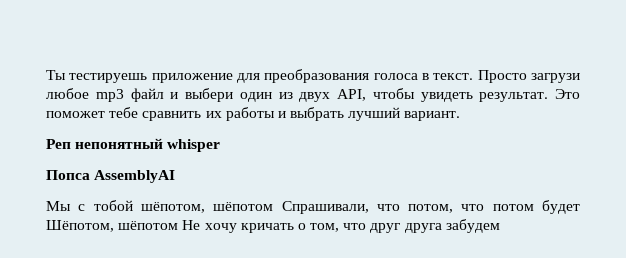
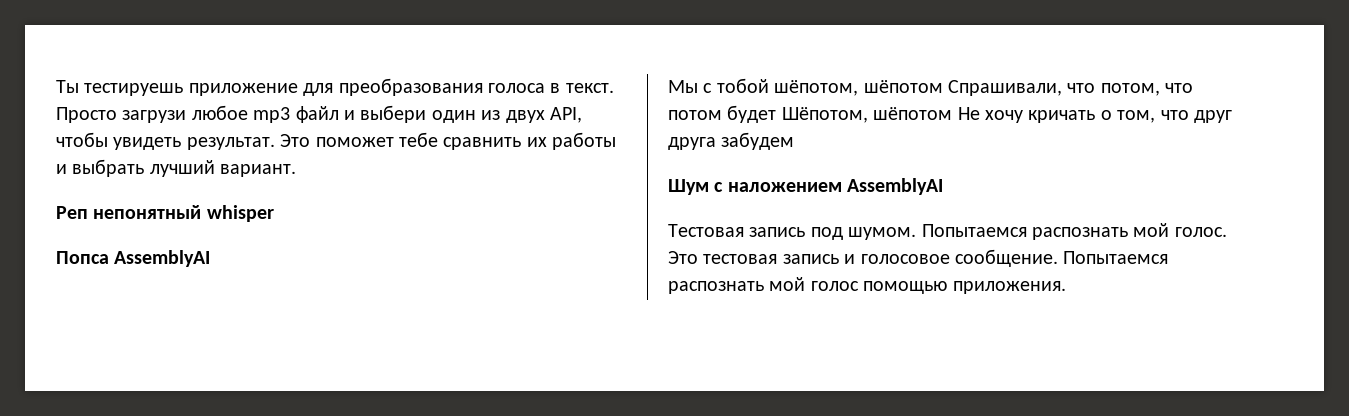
(500, 226) none -> [668,178,944,195] [668,223,1227,240] [668,249,1169,267] [668,277,1066,294] // Шум с наложением AssemblyAI // Тестовая запись под шумом. Попытаемся распознать мой голос. Это тестовая запись и голосовое сообщение. Попытаемся распознать мой голос помощью приложения.

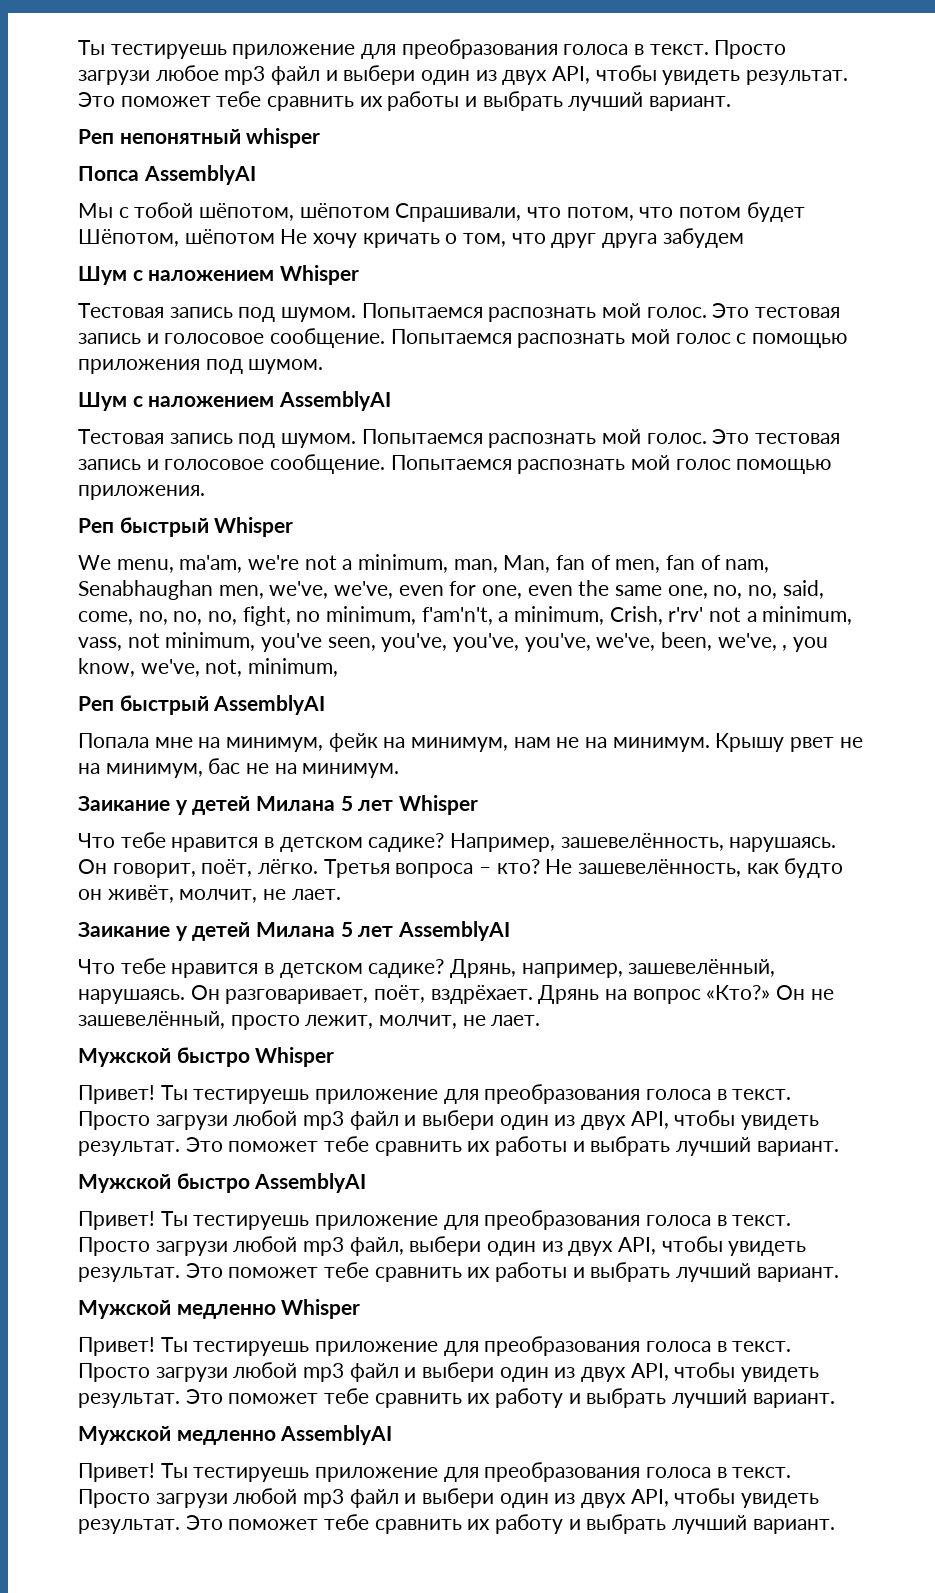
(795, 141) none -> [78,265,360,285] [78,303,841,322] [78,328,848,348] [78,359,324,374] // Шум с наложением Whisper // Тестовая запись под шумом. Попытаемся распознать мой голос. Это тестовая запись и голосовое сообщение. Попытаемся распознать мой голос с помощью приложения под шумом.
(1066, 287) none -> [78,517,294,537] [78,554,770,573] [78,580,824,600] [78,606,853,626] [78,632,829,652] [78,658,339,677] [78,695,326,715] [78,733,863,752] [78,758,400,778] [78,795,479,815] [78,832,837,852] [78,858,844,878] [78,885,341,903] [78,921,511,941] [78,958,776,978] [78,985,834,1004] [78,1011,541,1030] [78,1047,335,1067] [78,1084,792,1104] [78,1110,820,1130] [78,1136,839,1156] [78,1173,367,1193] [78,1210,792,1230] [78,1236,807,1256] [78,1262,839,1282] [78,1299,361,1319] [78,1336,792,1356] [78,1362,820,1382] [78,1388,835,1408] [78,1425,393,1445] [78,1462,792,1482] [78,1488,820,1508] [78,1514,835,1534] // Реп быстрый Whisper // We menu, ma'am, we're not a minimum, man, Man, fan of men, fan of nam, Senabhaughan men, we've, we've, even for one, even the same one, no, no, said, come, no, no, no, fight, no minimum, f'am'n't, a minimum, Crish, r'rv' not a minimum, vass, not minimum, you've seen, you've, you've, you've, we've, been, we've, , you know, we've, not, minimum, // Реп быстрый AssemblyAI // Попала мне на минимум, фейк на минимум, нам не на минимум. Крышу рвет не на минимум, бас не на минимум. // Заикание у детей Милана 5 лет Whisper // Что тебе нравится в детском садике? Например, зашевелённость, нарушаясь. Он говорит, поёт, лёгко. Третья вопроса – кто? Не зашевелённость, как будто он живёт, молчит, не лает. // Заикание у детей Милана 5 лет AssemblyAI // Что тебе нравится в детском садике? Дрянь, например, зашевелённый, нарушаясь. Он разговаривает, поёт, вздрёхает. Дрянь на вопрос «Кто?» Он не зашевелённый, просто лежит, молчит, не лает. // Мужской быстро Whisper // Привет! Ты тестируешь приложение для преобразования голоса в текст. Просто загрузи любой mp3 файл и выбери один из двух API, чтобы увидеть результат. Это поможет тебе сравнить их работы и выбрать лучший вариант. // Мужской быстро AssemblyAI // Привет! Ты тестируешь приложение для преобразования голоса в текст. Просто загрузи любой mp3 файл, выбери один из двух API, чтобы увидеть результат. Это поможет тебе сравнить их работы и выбрать лучший вариант. // Мужской медленно Whisper // Привет! Ты тестируешь приложение для преобразования голоса в текст. Просто загрузи любой mp3 файл и выбери один из двух API, чтобы увидеть результат. Это поможет тебе сравнить их работу и выбрать лучший вариант. // Мужской медленно AssemblyAI // Привет! Ты тестируешь приложение для преобразования голоса в текст. Просто загрузи любой mp3 файл и выбери один из двух API, чтобы увидеть результат. Это поможет тебе сравнить их работу и выбрать лучший вариант.

